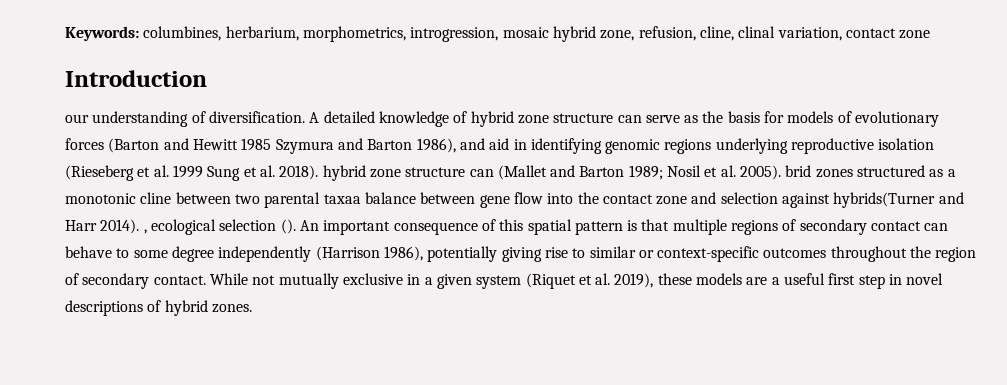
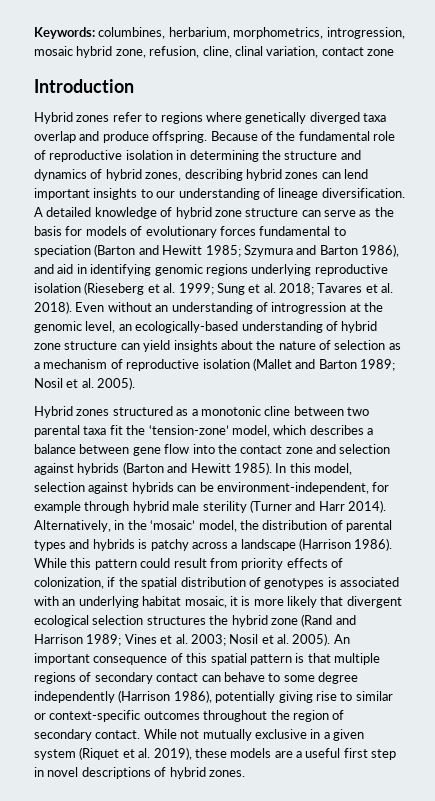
(207, 78) none -> [34,112,386,124] [34,131,395,143] [34,150,361,162] [34,169,368,181] [34,188,153,200] Hybrid zones refer to regions where genetically diverged taxa overlap and produce offspring. Because of the fundamental role of reproductive isolation in determining the structure and dynamics of hybrid zones, describing hybrid zones can lend important insights to
(206, 117) none -> [278,188,319,200] lineage
[108,138,272,153] (Barton and Hewitt 1985 -> [259,226,346,236] [34,244,241,257] fundamental to speciation (Barton and Hewitt 1985;
[172,165,203,178] 1999 -> [178,283,214,295] 1999;
[279,165,494,181] 2018). hybrid zone structure can -> [279,283,394,295] [34,301,383,314] [34,321,378,333] [34,340,401,352] [34,359,250,371] 2018; Tavares et al. 2018). Even without an understanding of introgression at the genomic level, an ecologically-based understanding of hybrid zone structure can yield insights about the nature of selection as a mechanism of reproductive isolation
[785,165,812,177] brid -> [34,406,73,418] // Hybrid
[323,194,361,204] taxaa -> [83,425,373,437] taxa fit the ‘tension-zone’ model, which describes a
[833,192,964,208] [65,219,296,235] hybrids(Turner and Harr 2014). , ecological selection (). -> [77,462,352,475] [34,482,390,494] [34,500,386,513] [34,520,392,532] [34,538,393,551] [34,558,343,570] [34,577,399,589] [34,596,402,608] [34,614,356,627] [34,633,331,646] hybrids (Barton and Hewitt 1985). In this model, selection against hybrids can be environment-independent, for example through hybrid male sterility (Turner and Harr 2014). Alternatively, in the ‘mosaic’ model, the distribution of parental types and hybrids is patchy across a landscape (Harrison 1986). While this pattern could result from priority effects of colonization, if the spatial distribution of genotypes is associated with an underlying habitat mosaic, it is more likely that divergent ecological selection structures the hybrid zone (Rand and Harrison 1989; Vines et al. 2003; Nosil et al. 2005).

